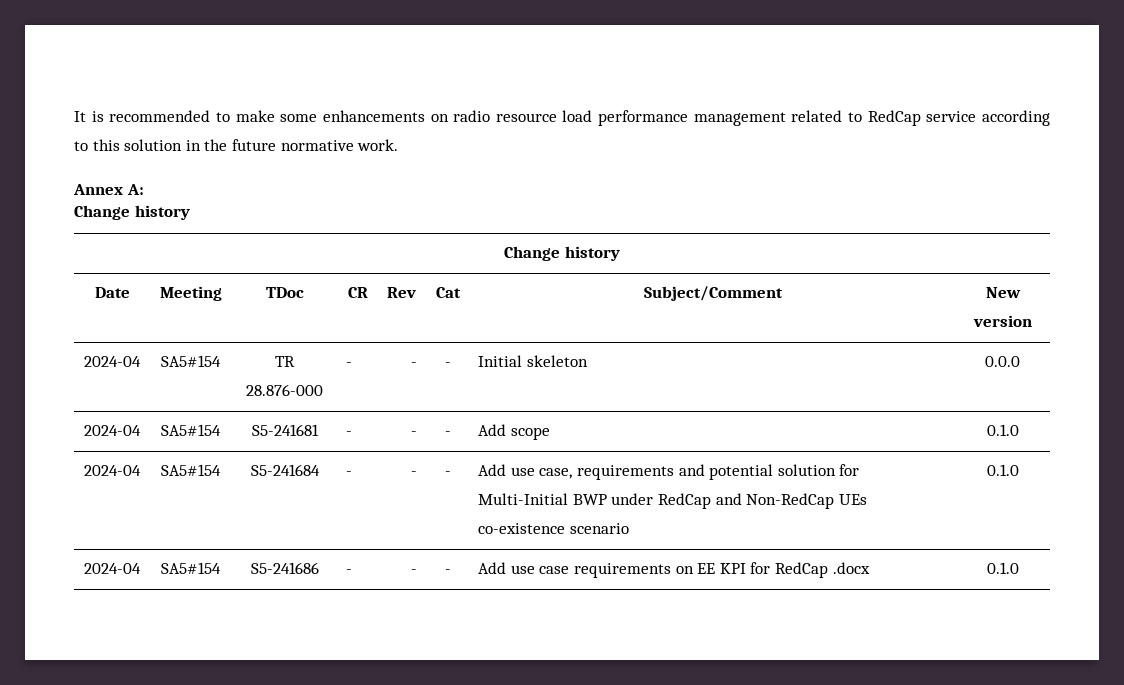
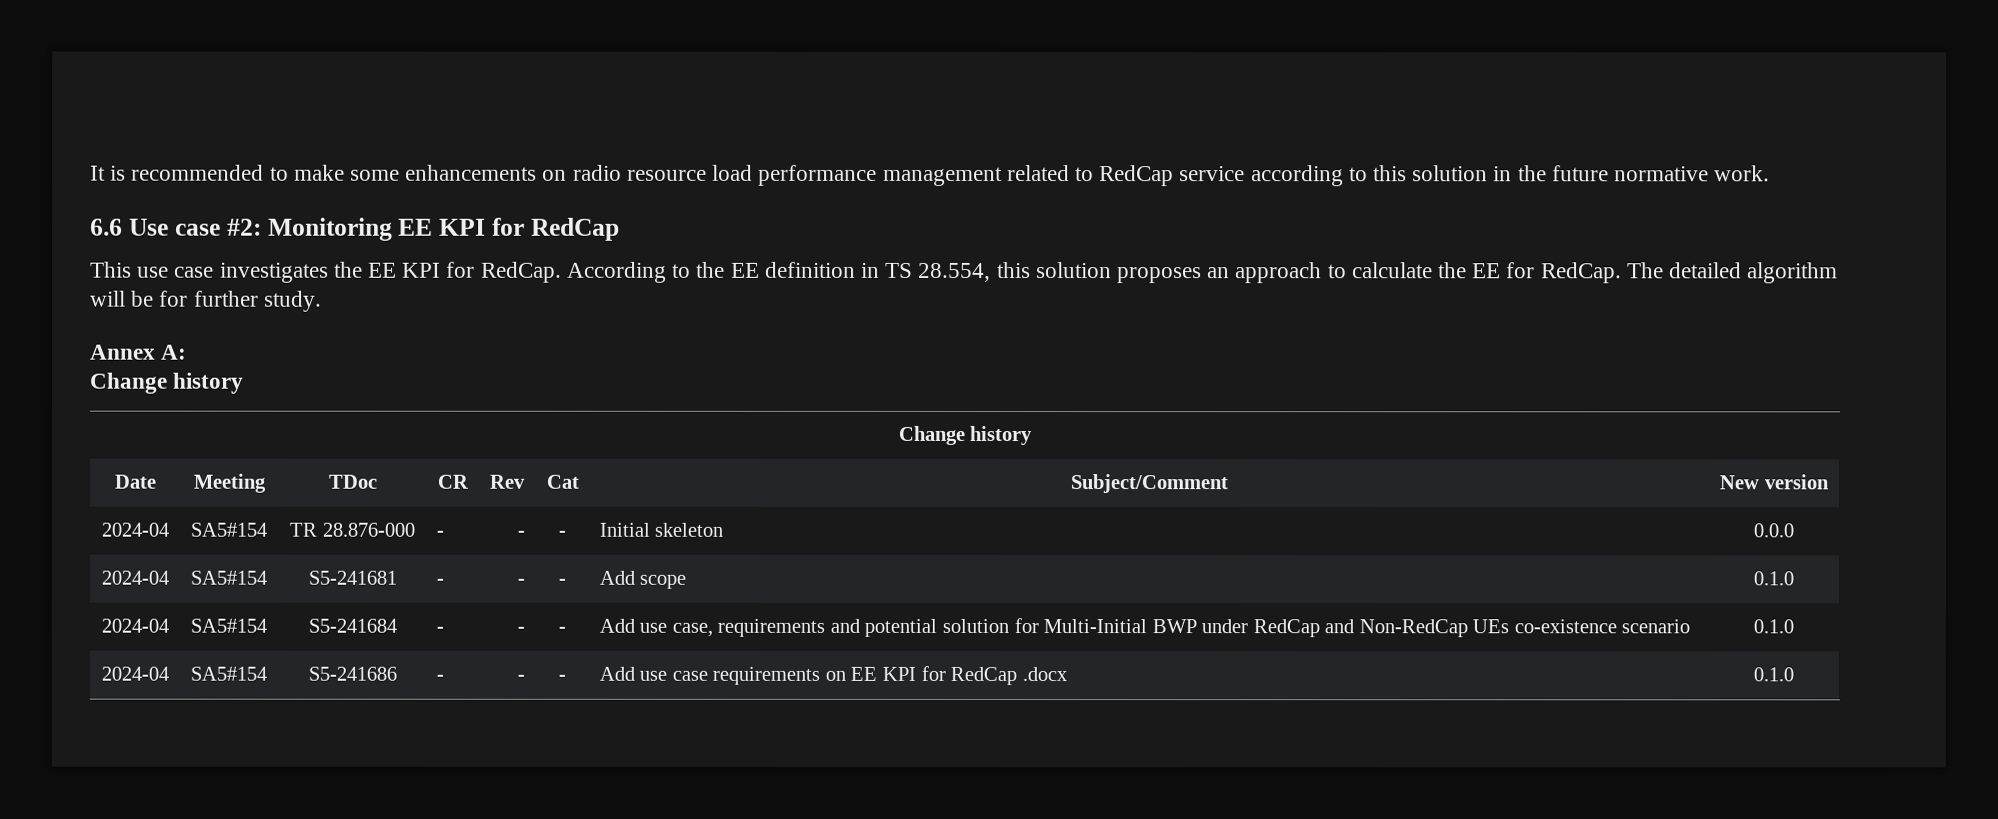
(399, 145) none -> [90,217,621,241] [90,261,1839,284] [90,290,322,312] // 6.6 Use case #2: Monitoring EE KPI for RedCap // This use case investigates the EE KPI for RedCap. According to the EE definition in TS 28.554, this solution proposes an approach to calculate the EE for RedCap. The detailed algorithm will be for further study.

